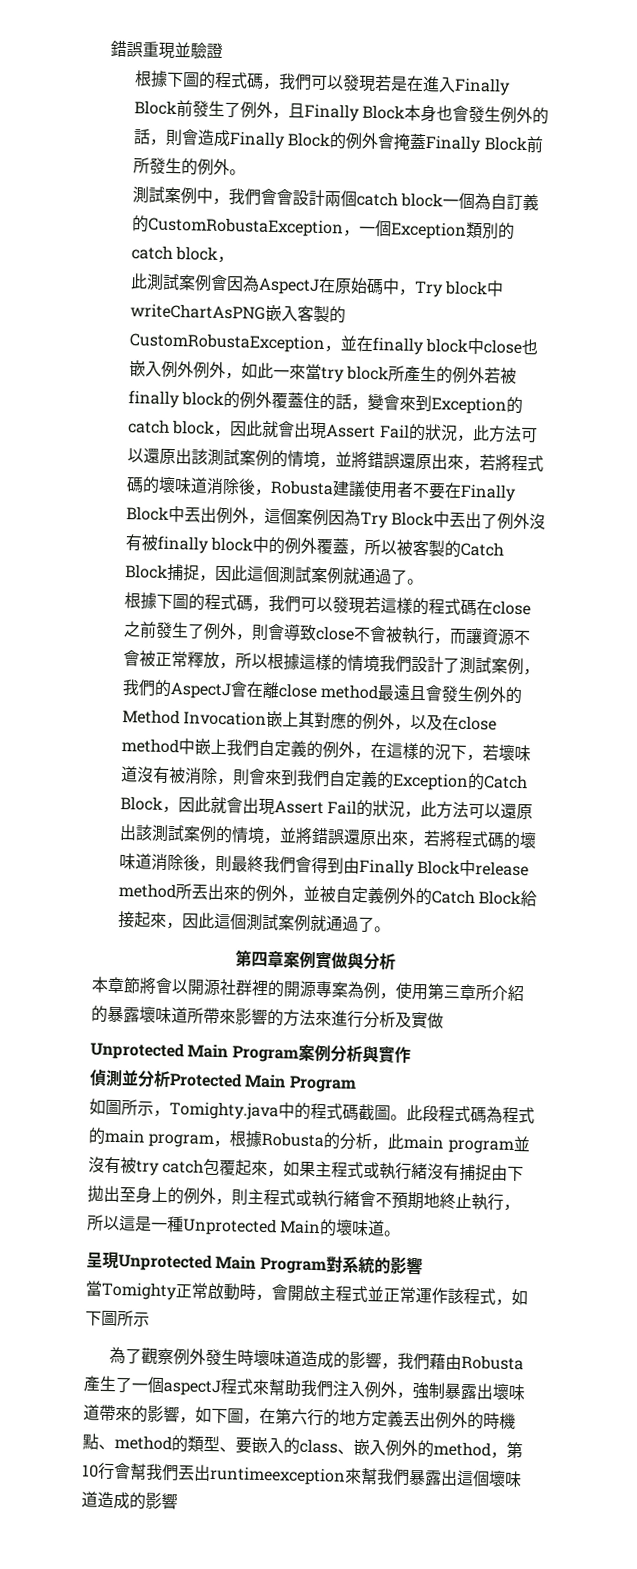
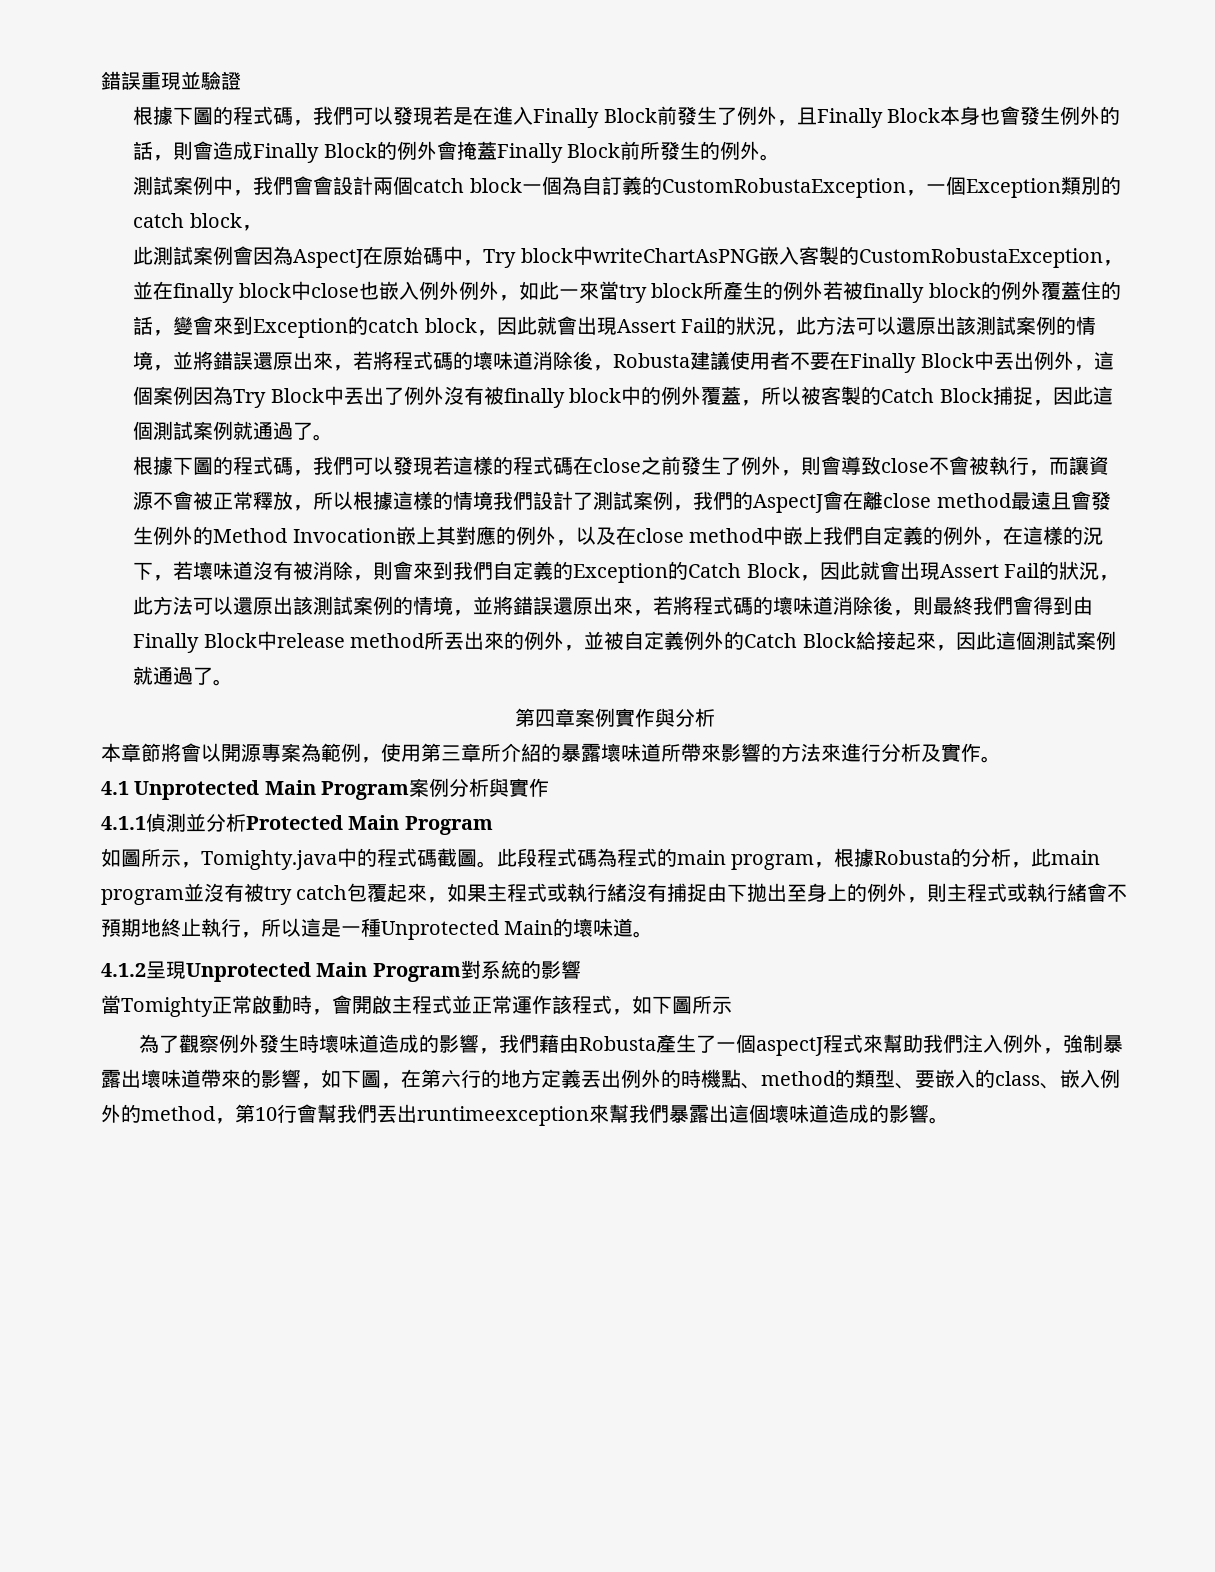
[330,952,348,969] 做 -> [634,708,655,727] 作
[219,979,365,999] 社群裡的開源專案為 -> [261,743,341,762] 專案為範
[427,1012,444,1029] 做 // -> [961,743,1001,763] [101,781,129,795] 作。 // 4.1
(411, 1054) none -> [101,816,146,830] 4.1.1
(402, 1233) none -> [101,963,146,977] 4.1.2
(178, 1501) none -> [929,1117,949,1124] 。

